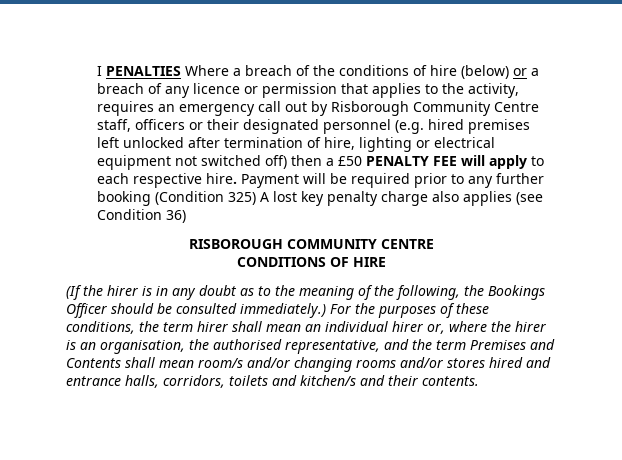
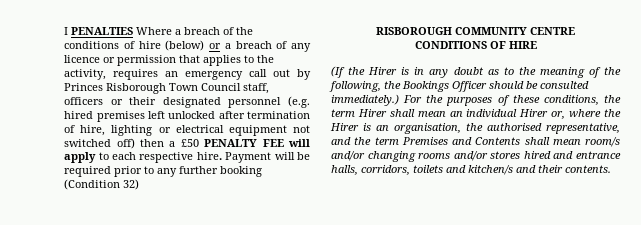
[331,101,540,116] Risborough Community Centre -> [64,83,242,94] Princes Risborough Town Council
[228,191,544,206] [97,209,187,223] 325) A lost key penalty charge also applies (see Condition 36) -> [123,179,140,190] 32)
[107,285,138,296] hirer -> [368,67,398,75] Hirer
[197,321,228,332] hirer -> [357,109,387,117] Hirer
[392,321,423,332] hirer -> [519,109,549,117] Hirer
[515,321,546,332] hirer -> [330,123,359,131] Hirer

